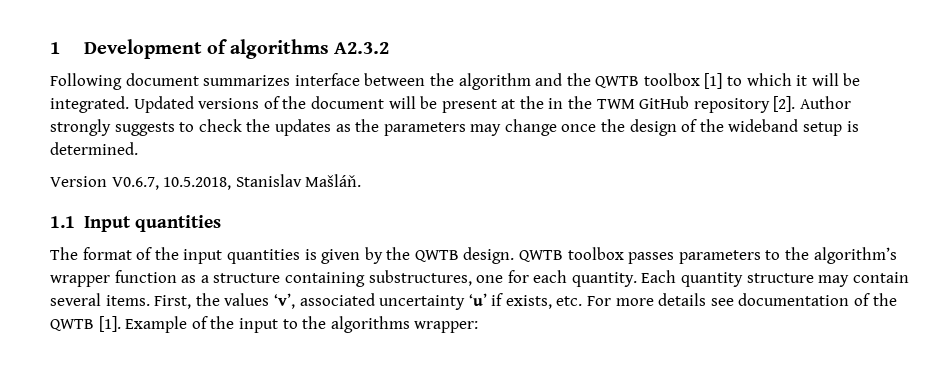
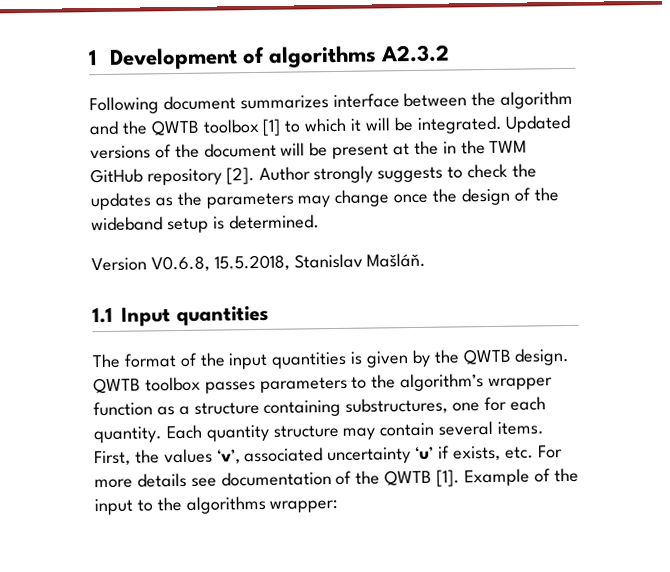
[111,177,232,190] V0.6.7, 10.5.2018, -> [150,254,290,273] V0.6.8, 15.5.2018,

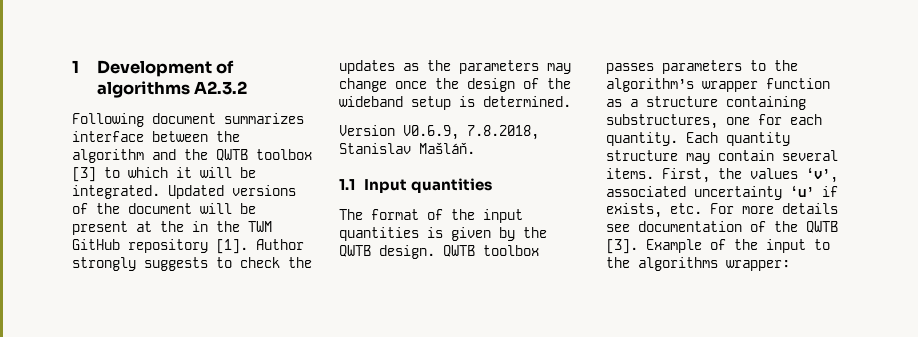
[262,118,282,136] [1] -> [72,167,96,182] [3]
[225,167,255,185] [2]. -> [216,239,248,254] [1].
[150,254,290,273] V0.6.8, 15.5.2018, -> [403,125,539,140] V0.6.9, 7.8.2018,
[436,469,461,487] [1]. -> [606,239,638,254] [3].

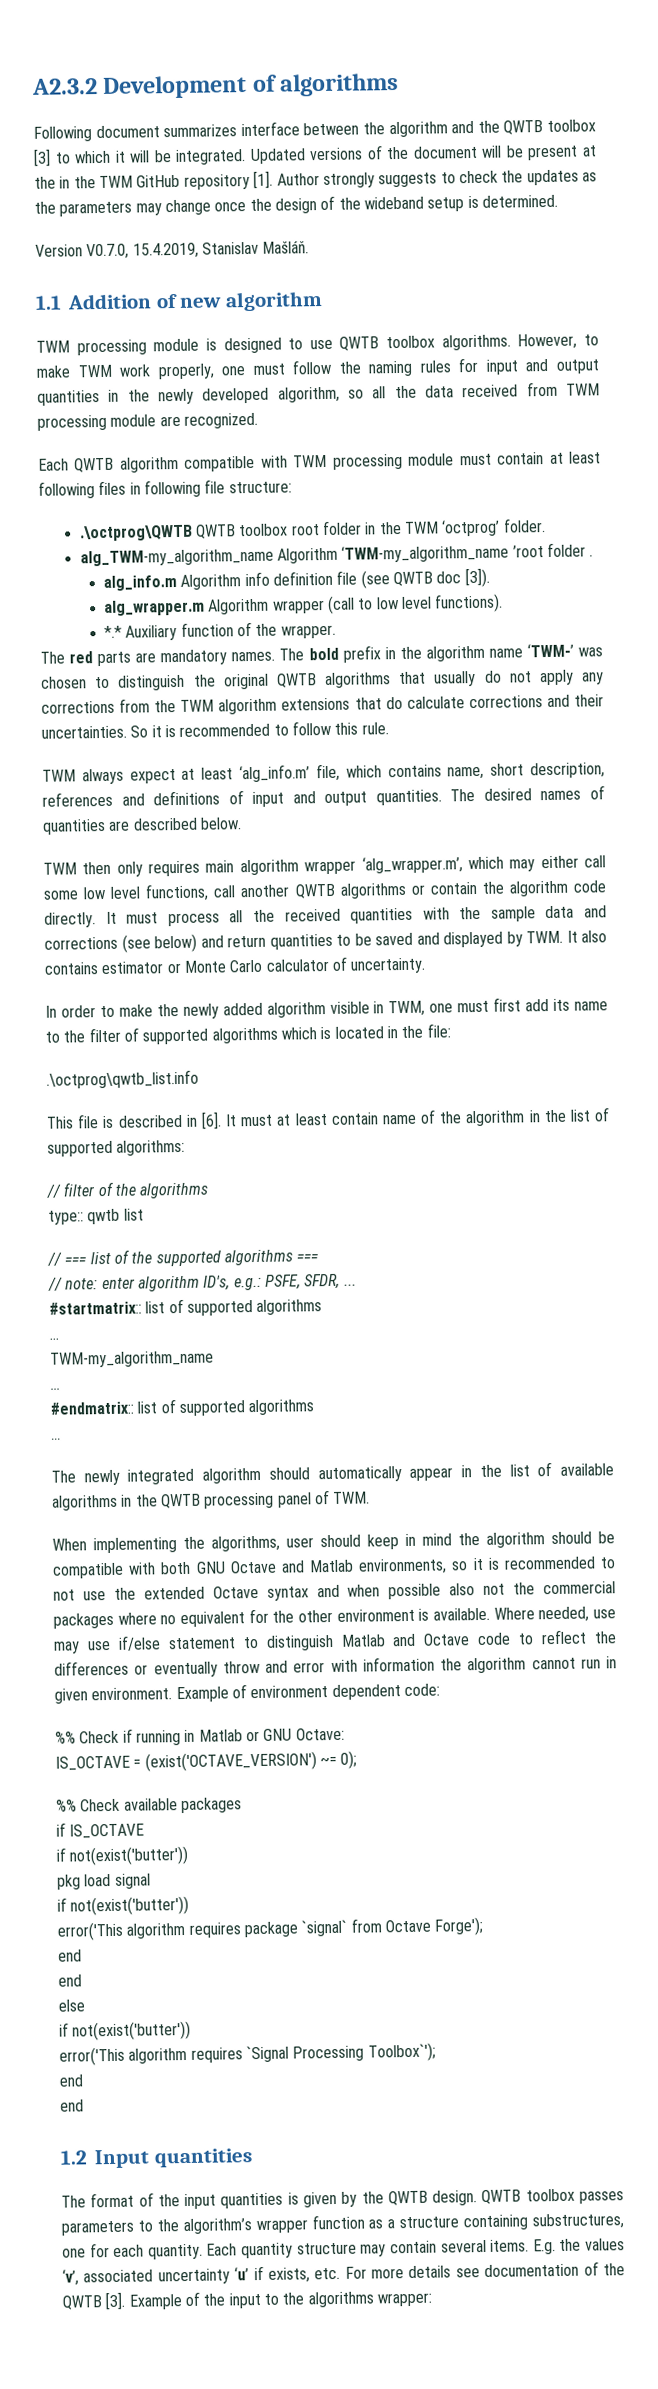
[72,60,79,73] 1 -> [31,78,98,95] A2.3.2
[194,81,248,95] A2.3.2 -> (400, 84) none
[403,125,539,140] V0.6.9, 7.8.2018, -> [86,242,199,260] V0.7.0, 15.4.2019,
(355, 184) none -> [67,291,324,312] [36,333,599,356] [36,357,599,380] [37,381,600,406] [37,412,258,431] [38,451,601,473] [38,479,292,499] [78,518,546,542] [79,542,594,567] [103,567,490,591] [104,593,504,616] [104,621,336,641] [40,643,603,667] [41,669,605,691] [41,694,604,715] [41,720,389,739] [42,762,605,785] [42,785,605,807] [42,817,242,835] [43,855,607,877] [43,880,606,902] [44,905,607,928] [44,930,607,953] [44,956,427,975] [45,997,608,1019] [45,1023,451,1045] [46,1069,199,1089] [46,1107,610,1130] [47,1139,186,1157] [46,1181,210,1199] [48,1208,144,1225] [47,1249,319,1267] [48,1273,357,1292] [49,1298,323,1316] [49,1337,59,1340] [50,1350,214,1368] [50,1387,60,1390] [50,1399,315,1417] [51,1437,61,1440] [51,1462,615,1486] [52,1490,371,1511] [52,1531,615,1554] [52,1556,616,1579] [53,1581,617,1601] [53,1606,616,1629] [53,1629,618,1654] [54,1656,617,1678] [54,1683,440,1704] [55,1727,345,1746] [55,1750,358,1772] [56,1797,242,1814] [56,1822,145,1839] [56,1845,189,1866] [57,1873,151,1890] [57,1895,190,1916] [57,1916,484,1941] [58,1949,82,1962] [58,1974,82,1987] [58,1999,85,2012] [59,2020,192,2041] [59,2042,436,2066] [59,2074,83,2087] [60,2099,84,2112] [60,2150,88,2165] Addition of new algorithm // TWM processing module is designed to use QWTB toolbox algorithms. However, to make TWM work properly, one must follow the naming rules for input and output quantities in the newly developed algorithm, so all the data received from TWM processing module are recognized. // Each QWTB algorithm compatible with TWM processing module must contain at least following files in following file structure: // .\octprog\QWTB QWTB toolbox root folder in the TWM ‘octprog’ folder. // alg_TWM-my_algorithm_name Algorithm ‘TWM-my_algorithm_name ’root folder . // alg_info.m Algorithm info definition file (see QWTB doc [3]). // alg_wrapper.m Algorithm wrapper (call to low level functions). // *.* Auxiliary function of the wrapper. // The red parts are mandatory names. The bold prefix in the algorithm name ‘TWM-’ was chosen to distinguish the original QWTB algorithms that usually do not apply any corrections from the TWM algorithm extensions that do calculate corrections and their uncertainties. So it is recommended to follow this rule. // TWM always expect at least ‘alg_info.m’ file, which contains name, short description, references and definitions of input and output quantities. The desired names of quantities are described below. // TWM then only requires main algorithm wrapper ‘alg_wrapper.m’, which may either call some low level functions, call another QWTB algorithms or contain the algorithm code directly. It must process all the received quantities with the sample data and corrections (see below) and return quantities to be saved and displayed by TWM. It also contains estimator or Monte Carlo calculator of uncertainty. // In order to make the newly added algorithm visible in TWM, one must first add its name to the filter of supported algorithms which is located in the file: // .\octprog\qwtb_list.info // This file is described in [6]. It must at least contain name of the algorithm in the list of supported algorithms: // // filter of the algorithms // type:: qwtb list // // === list of the supported algorithms === // // note: enter algorithm ID's, e.g.: PSFE, SFDR, ... // #startmatrix:: list of supported algorithms // … // TWM-my_algorithm_name // … // #endmatrix:: list of supported algorithms // … // The newly integrated algorithm should automatically appear in the list of available algorithms in the QWTB processing panel of TWM. // When implementing the algorithms, user should keep in mind the algorithm should be compatible with both GNU Octave and Matlab environments, so it is recommended to not use the extended Octave syntax and when possible also not the commercial packages where no equivalent for the other environment is available. Where needed, use may use if/else statement to distinguish Matlab and Octave code to reflect the differences or eventually throw and error with information the algorithm cannot run in given environment. Example of environment dependent code: // %% Check if running in Matlab or GNU Octave: // IS_OCTAVE = (exist('OCTAVE_VERSION') ~= 0); // %% Check available packages // if IS_OCTAVE // if not(exist('butter')) // pkg load signal // if not(exist('butter')) // error('This algorithm requires package `signal` from Octave Forge'); // end // end // else // if not(exist('butter')) // error('This algorithm requires `Signal Processing Toolbox`'); // end // end // 1.2
[662,168,710,183] First, -> [532,2239,556,2255] E.g.

